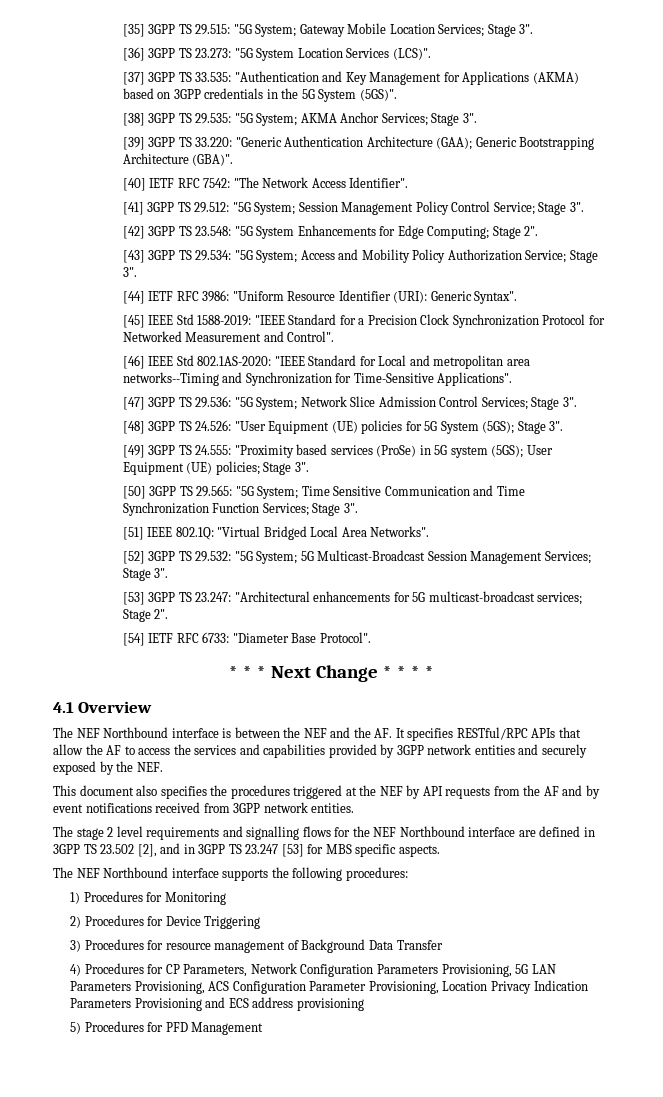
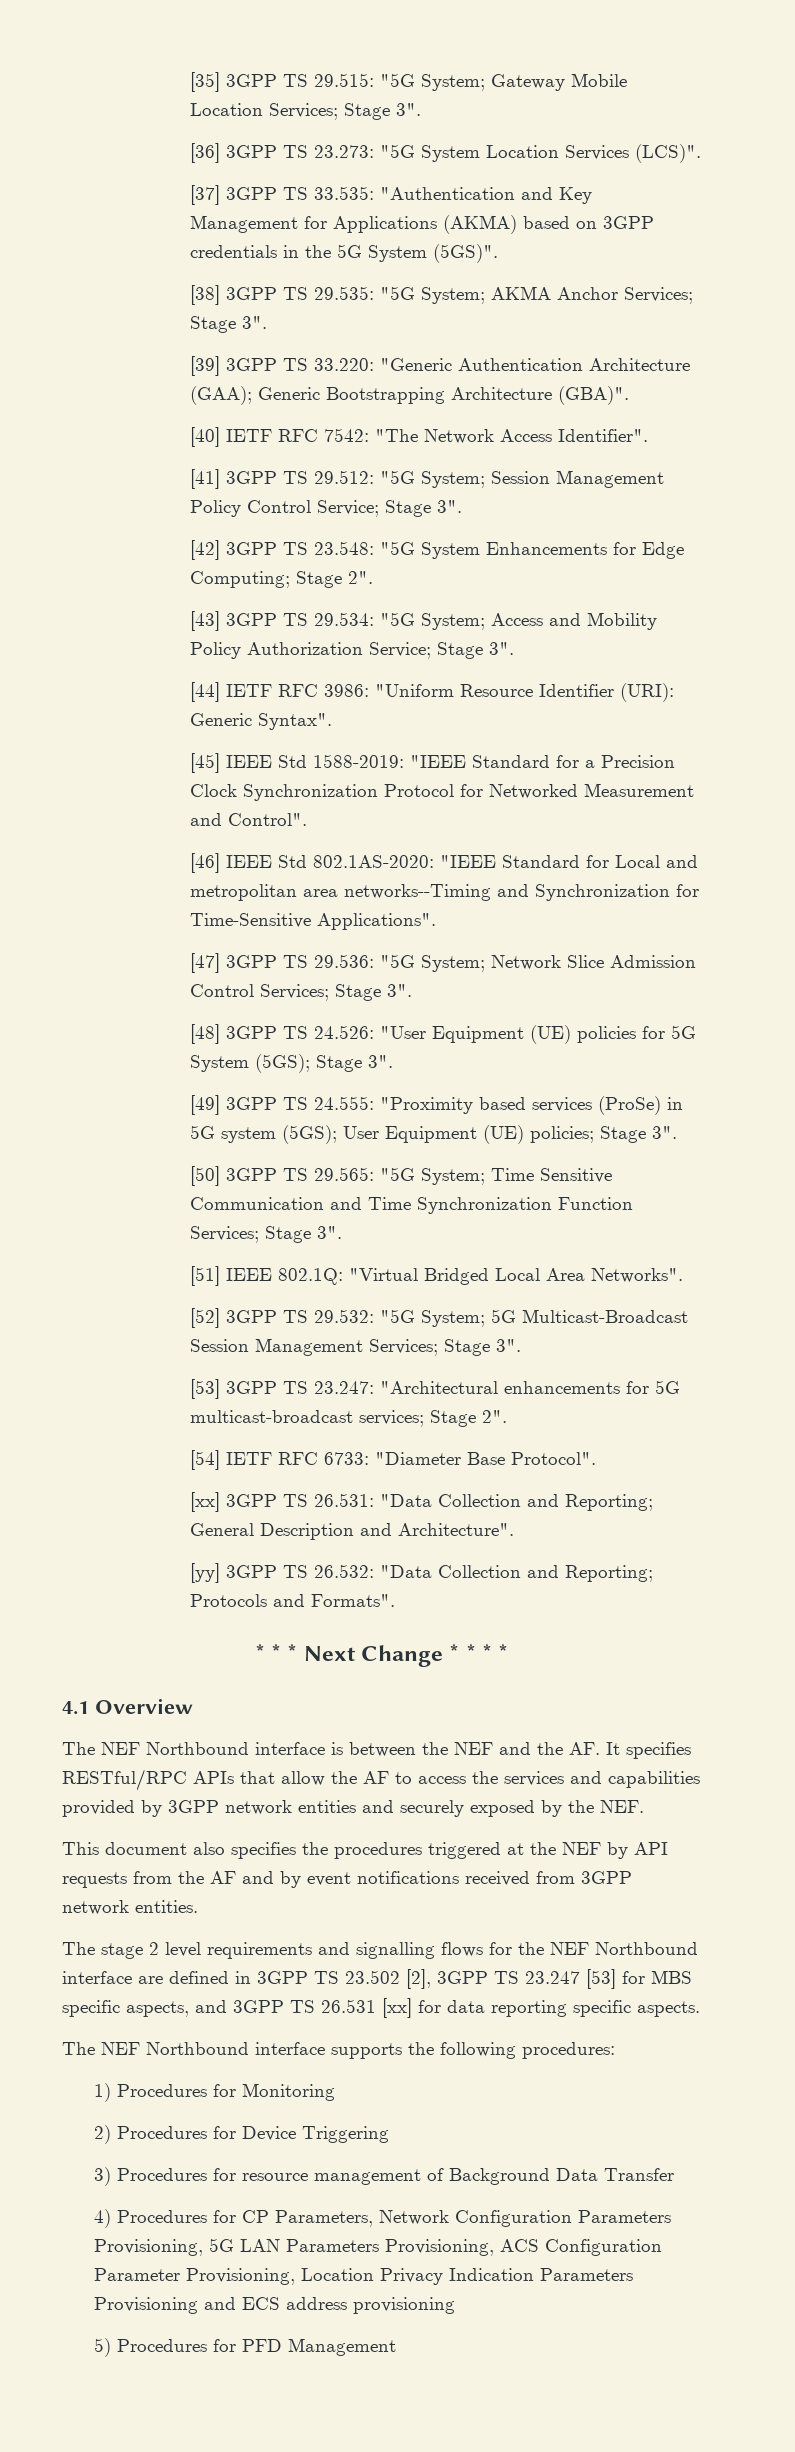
(371, 637) none -> [189,1492,653,1512] [189,1523,514,1540] [189,1563,653,1583] [189,1594,395,1607] // [xx] 3GPP TS 26.531: "Data Collection and Reporting; General Description and Architecture". // [yy] 3GPP TS 26.532: "Data Collection and Reporting; Protocols and Formats".
[160,843,195,854] and in -> (431, 1979) none
(397, 850) none -> [126,1998,631,2018] aspects, and 3GPP TS 26.531 [xx] for data reporting specific

